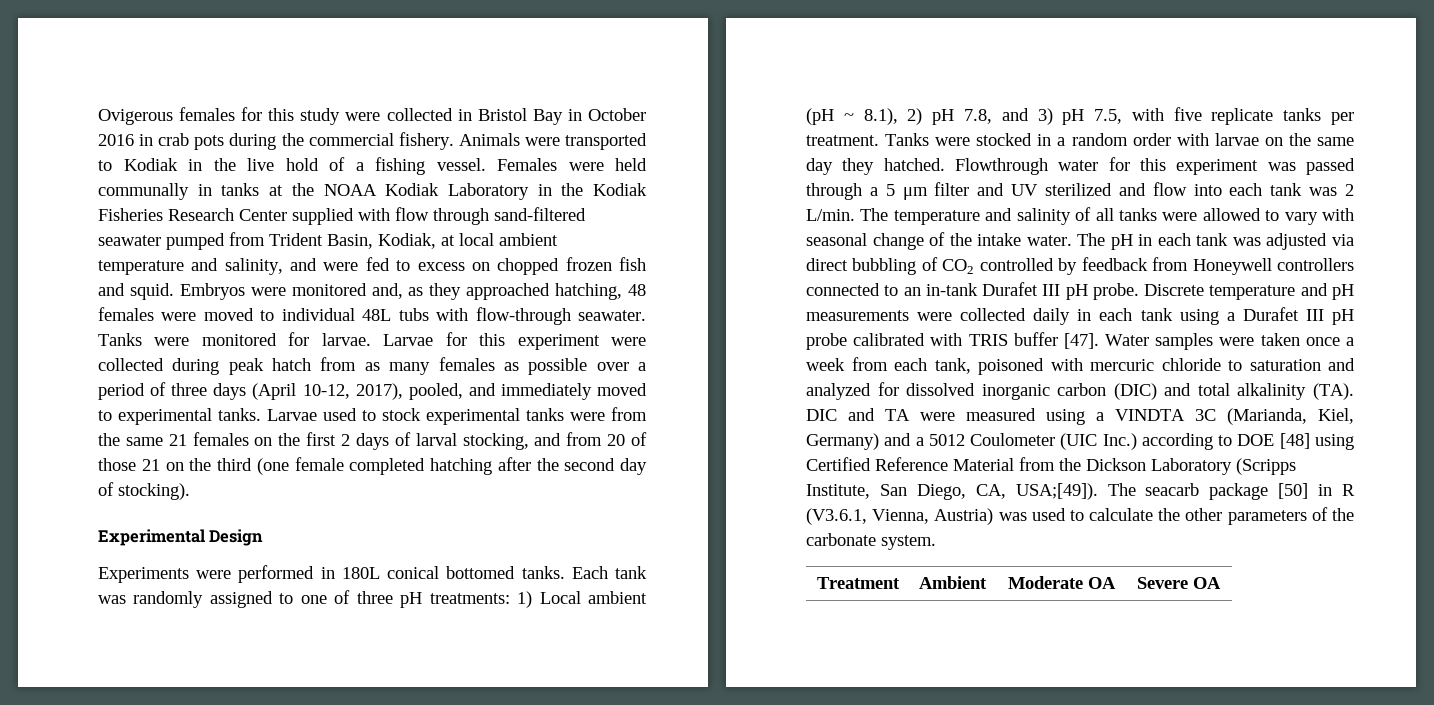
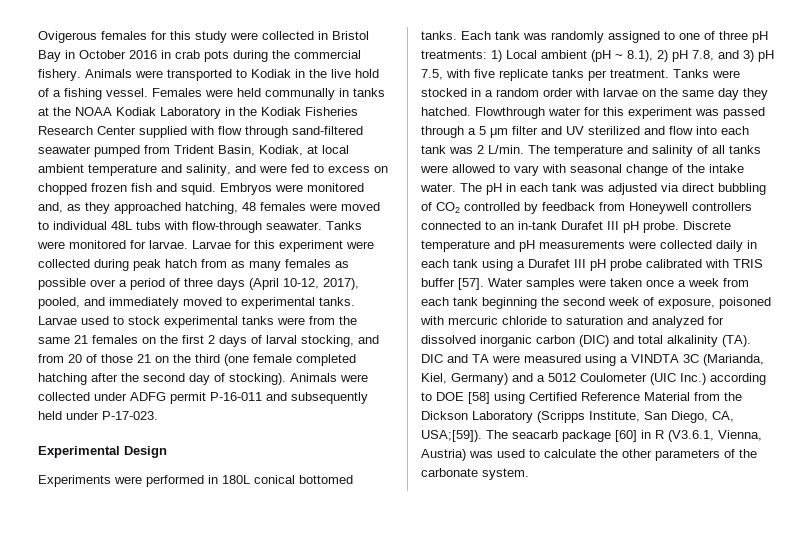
(190, 491) none -> [290,373,368,382] [38,392,368,404] [38,411,158,420] Animals were collected under ADFG permit P-16-011 and subsequently held under P-17-023.
[1063,333,1099,349] [47]. -> [458,278,484,290] [57].
[934,358,971,374] tank, -> [453,297,715,309] tank beginning the second week of exposure,
[1279,433,1310,449] [48] -> [468,392,490,404] [58]
[1015,483,1098,500] USA;[49]). -> [421,430,482,442] USA;[59]).
[1278,483,1309,499] [50] -> [615,430,637,442] [60]
[816,577,900,589] [919,576,987,589] [1007,576,1116,589] [1137,577,1221,589] // Treatment | Ambient | Moderate OA | Severe OA -> (529, 474) none

